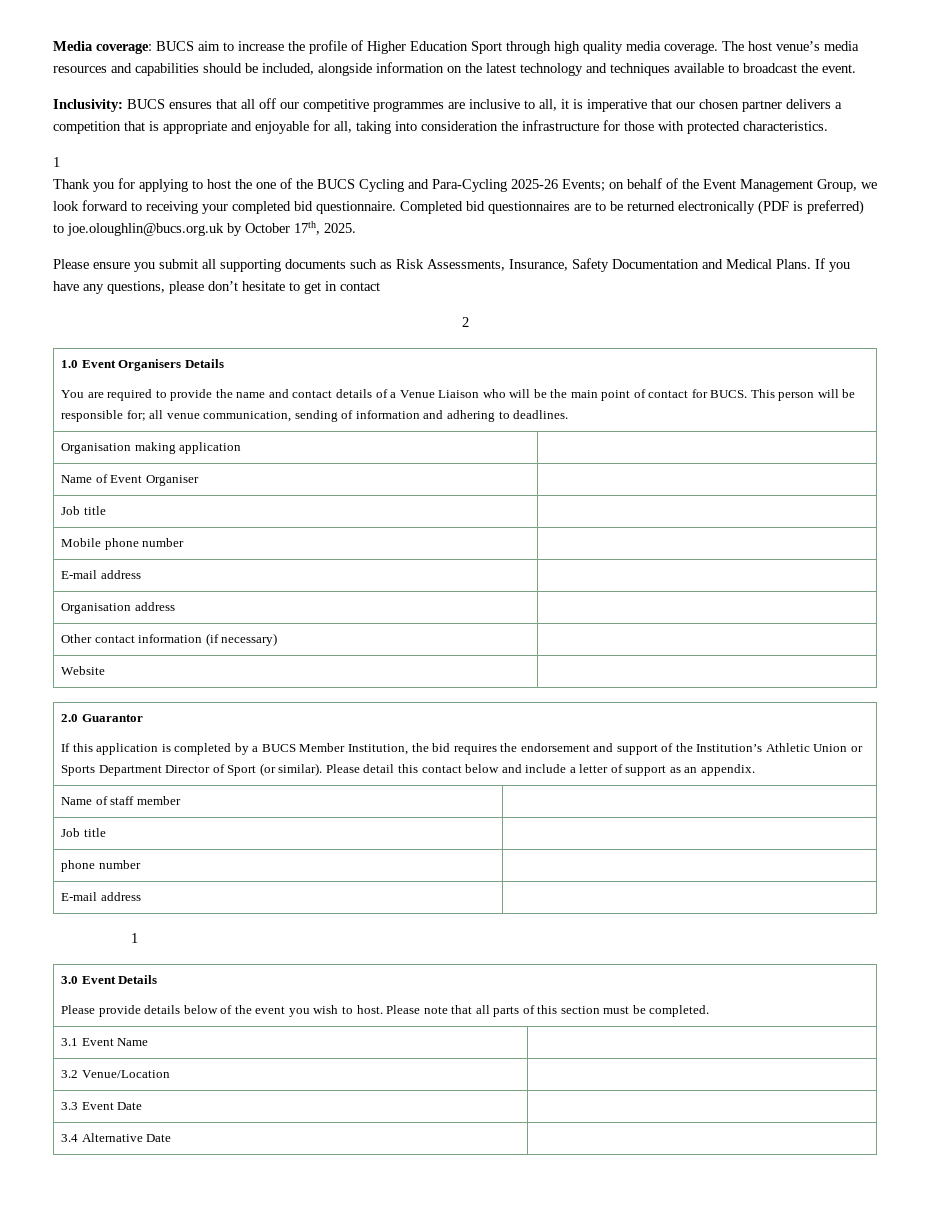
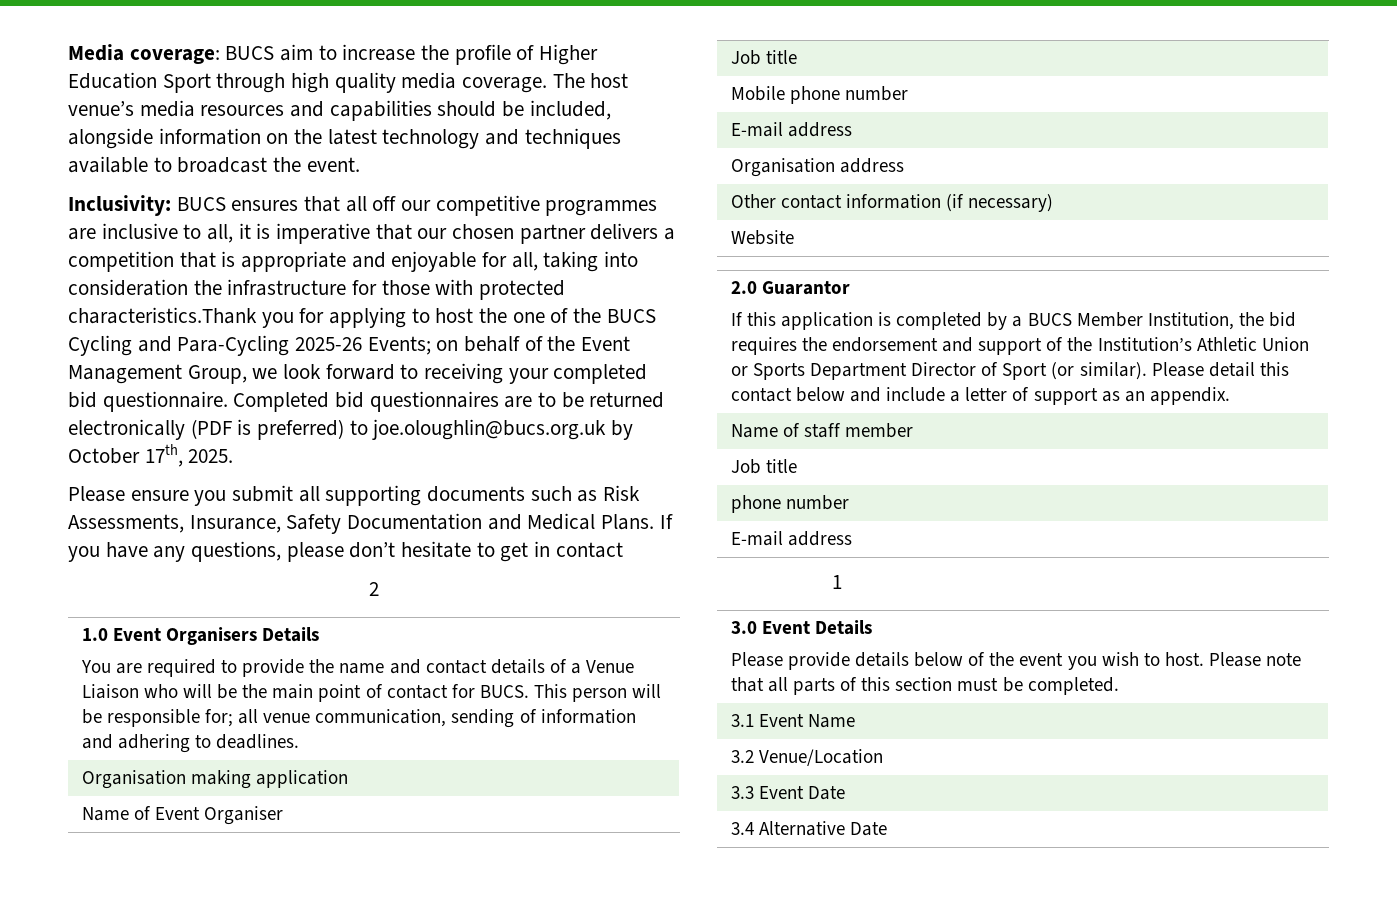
[743,121,828,131] [53,157,60,167] [53,179,90,189] characteristics. // 1 // Thank -> [68,307,257,324] characteristics.Thank

